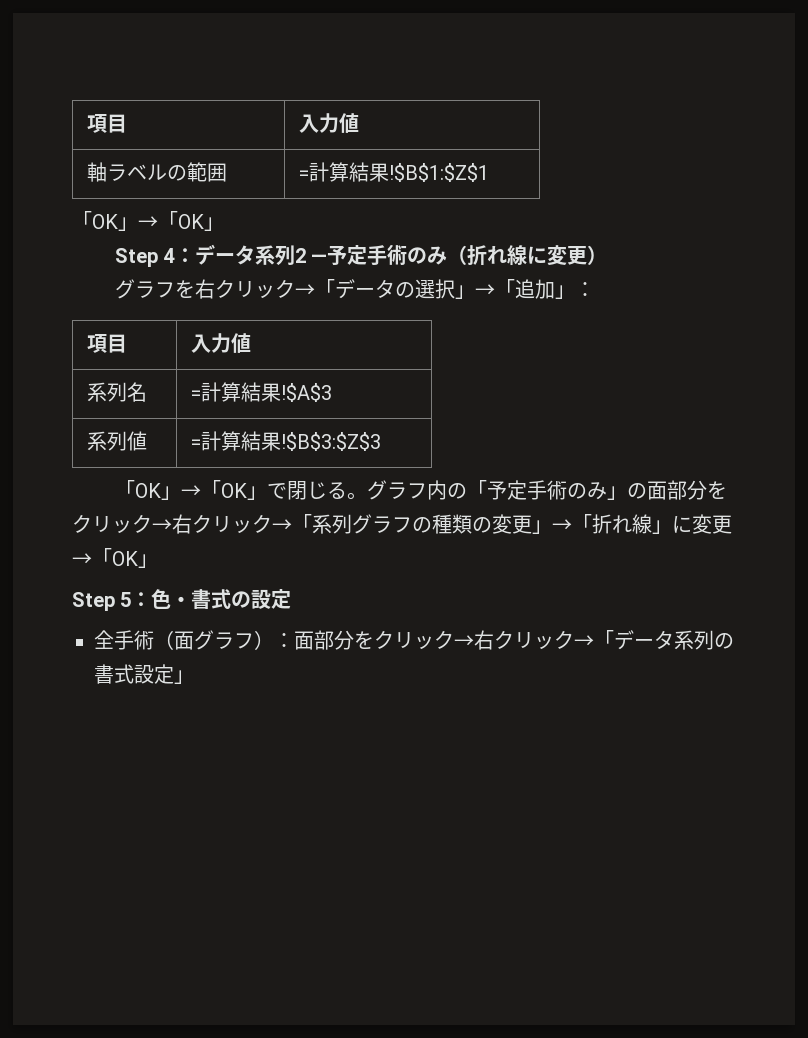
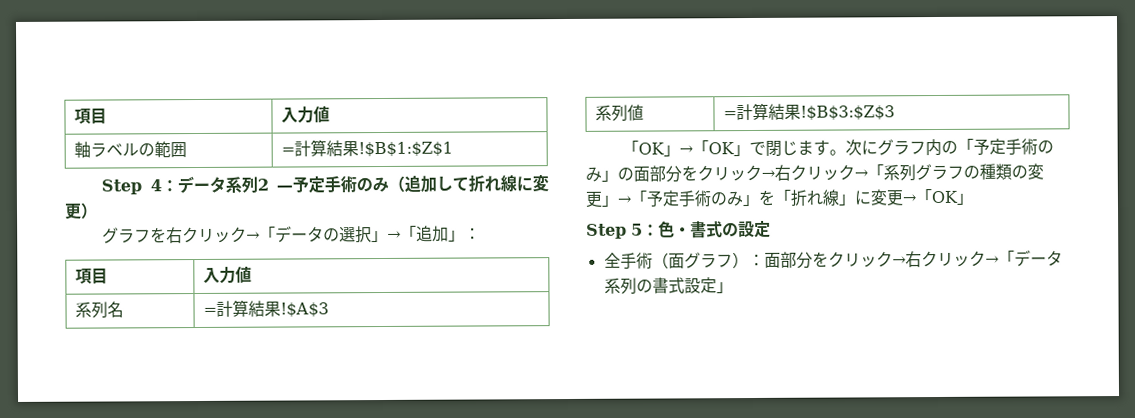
[72,211,224,231] // 「OK」→「OK」 -> (453, 149) none
(468, 255) none -> [404,175,469,193] 追加して
[327,482,368,500] る。 -> [797,139,879,156] ます。次に
(592, 523) none -> [646,189,791,208] 予定手術のみ」を「

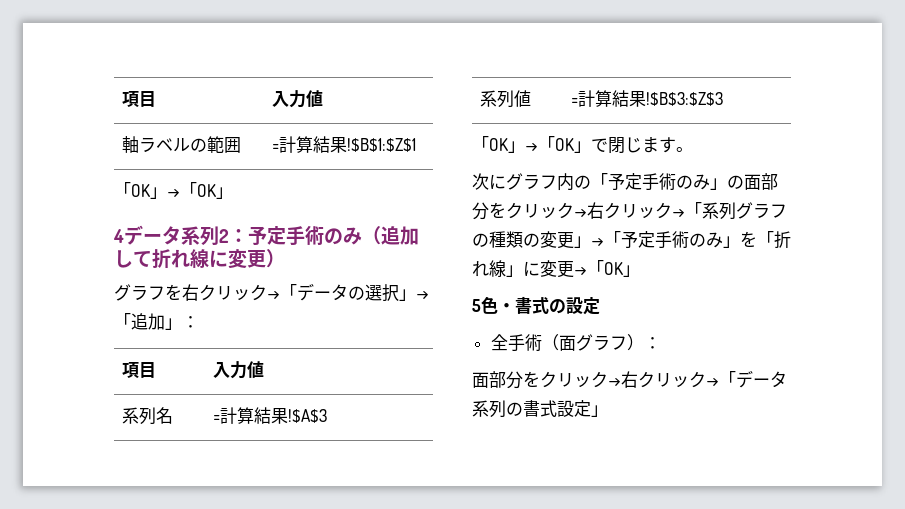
[101,179,178,195] Step 4： -> [114,182,233,199] [113,229,124,243] 「OK」→「OK」 // 4
[276,185,293,191] — -> [229,229,248,243] ：
(847, 152) none -> (693, 149) //
[586,223,659,239] Step 5： -> [472,299,481,312] 5
(765, 260) none -> (661, 343) //

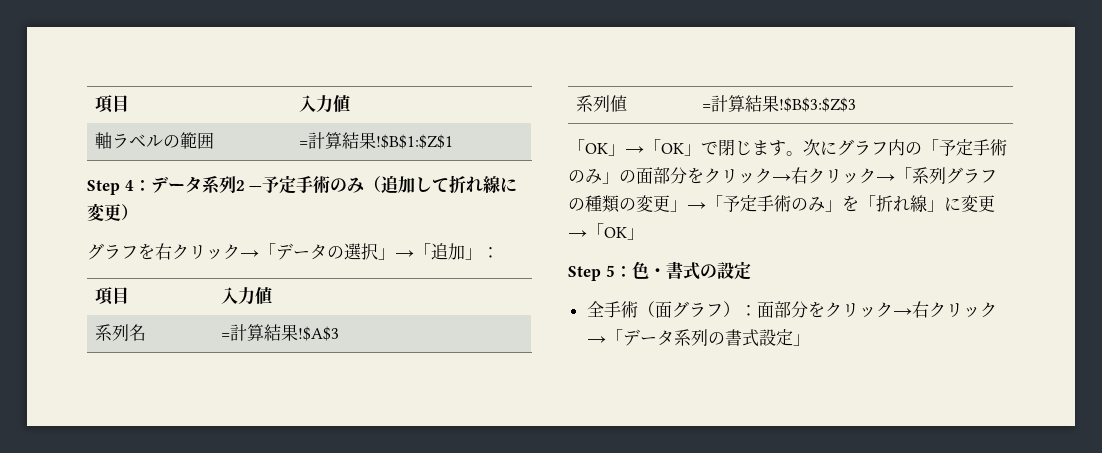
[114,182,233,199] [113,229,124,243] 「OK」→「OK」 // 4 -> [87,180,151,195] Step 4：
[229,229,248,243] ： -> [249,186,263,191] —
(693, 149) // -> (803, 153) none
[472,299,481,312] 5 -> [568,265,632,281] Step 5：
(661, 343) // -> (757, 310) none

